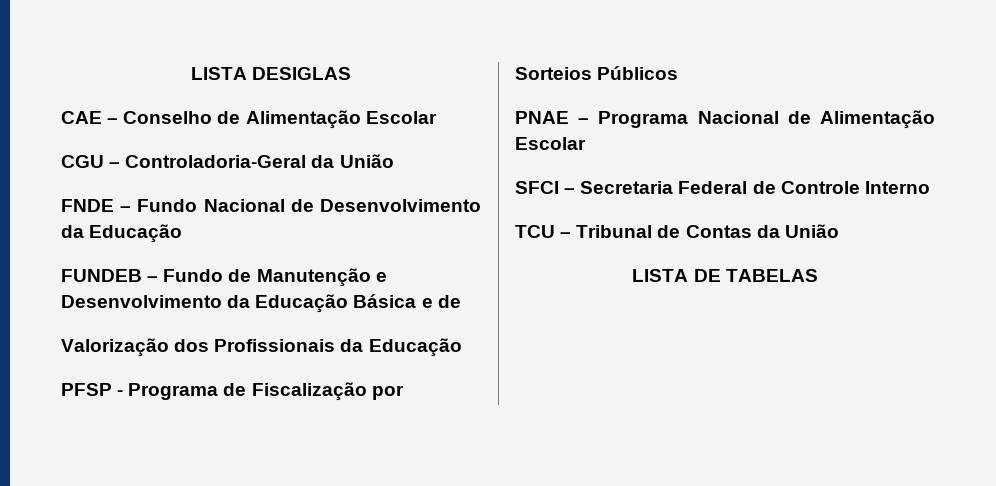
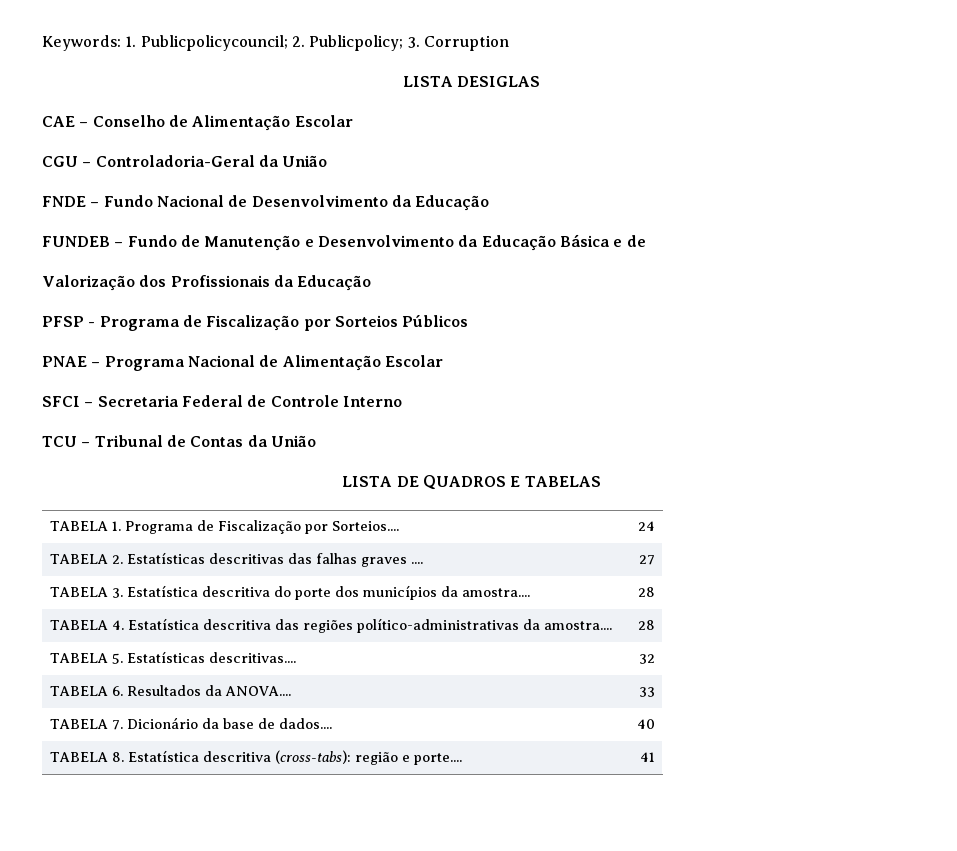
(190, 73) none -> [42,35,509,51] Keywords: 1. Publicpolicycouncil; 2. Publicpolicy; 3. Corruption //
(721, 275) none -> [423,475,521,490] QUADROS E
(818, 275) none -> [49,520,399,534] [638,521,656,531] [49,552,423,567] [639,555,656,565] [49,585,530,600] [638,587,656,597] [49,618,612,633] [638,620,656,630] [49,651,296,664] [639,654,656,664] [49,685,291,696] [639,687,656,697] [49,717,332,730] [637,719,656,729] [49,750,462,765] [640,752,656,762] // TABELA 1. Programa de Fiscalização por Sorteios.... | 24 // TABELA 2. Estatísticas descritivas das falhas graves .... | 27 // TABELA 3. Estatística descritiva do porte dos municípios da amostra.... | 28 // TABELA 4. Estatística descritiva das regiões político-administrativas da amostra.... | 28 // TABELA 5. Estatísticas descritivas.... | 32 // TABELA 6. Resultados da ANOVA.... | 33 // TABELA 7. Dicionário da base de dados.... | 40 // TABELA 8. Estatística descritiva (cross-tabs): região e porte.... | 41

